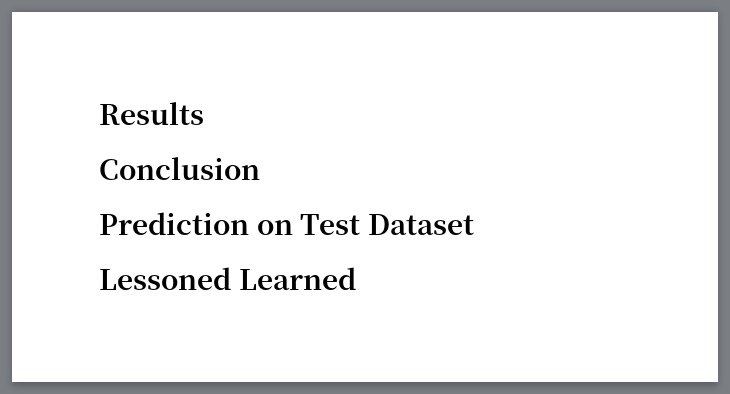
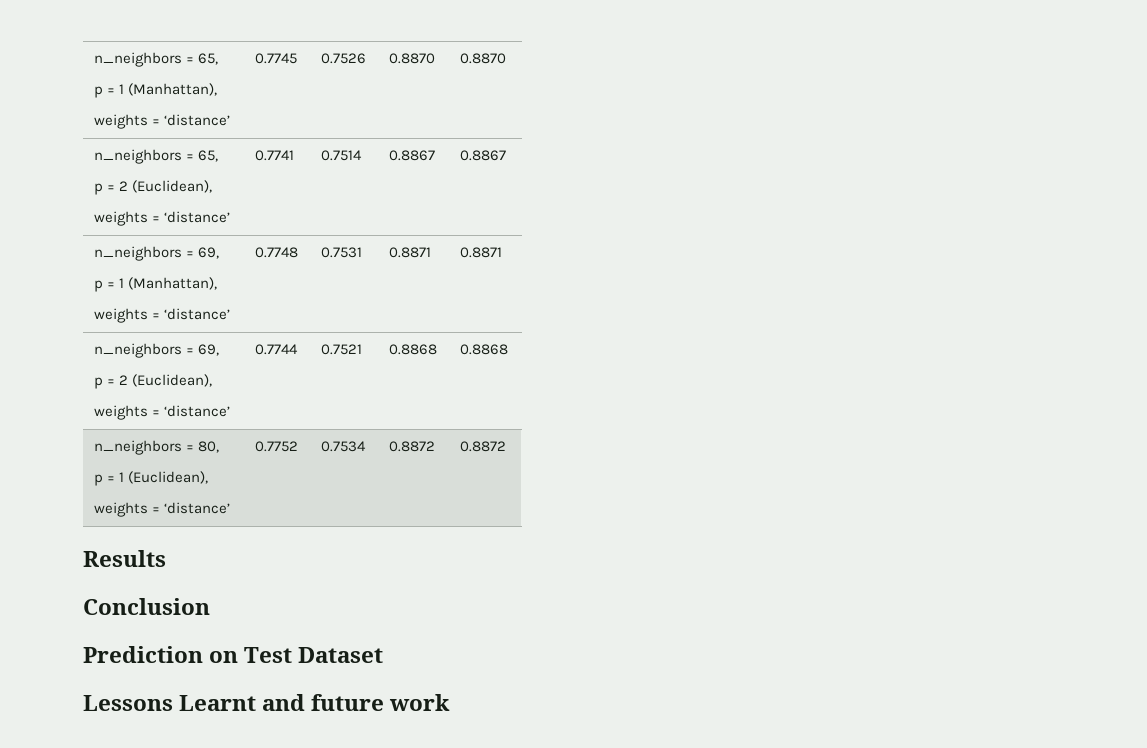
(99, 113) none -> [94,52,219,67] [94,83,218,98] [94,114,231,129] [255,53,298,64] [321,53,367,64] [389,53,436,64] [460,53,507,64] [94,149,219,164] [94,180,213,195] [94,211,231,226] [255,150,295,161] [321,150,363,161] [389,150,436,161] [460,150,507,161] [94,246,220,261] [94,277,218,292] [94,308,231,323] [255,247,299,258] [321,247,363,258] [389,247,432,258] [460,247,503,258] [94,343,220,358] [94,374,213,389] [94,405,231,420] [255,344,299,355] [321,344,363,355] [389,344,438,355] [460,344,509,355] [94,440,220,455] [94,471,209,486] [94,502,231,517] [255,441,299,452] [321,441,367,452] [389,441,436,452] [460,441,507,452] n_neighbors = 65, // p = 1 (Manhattan), // weights = ‘distance’ | 0.7745 | 0.7526 | 0.8870 | 0.8870 // n_neighbors = 65, // p = 2 (Euclidean), // weights = ‘distance’ | 0.7741 | 0.7514 | 0.8867 | 0.8867 // n_neighbors = 69, // p = 1 (Manhattan), // weights = ‘distance’ | 0.7748 | 0.7531 | 0.8871 | 0.8871 // n_neighbors = 69, // p = 2 (Euclidean), // weights = ‘distance’ | 0.7744 | 0.7521 | 0.8868 | 0.8868 // n_neighbors = 80, // p = 1 (Euclidean), // weights = ‘distance’ | 0.7752 | 0.7534 | 0.8872 | 0.8872 //
[99,267,356,290] Lessoned Learned -> [83,694,451,711] Lessons Learnt and future work

